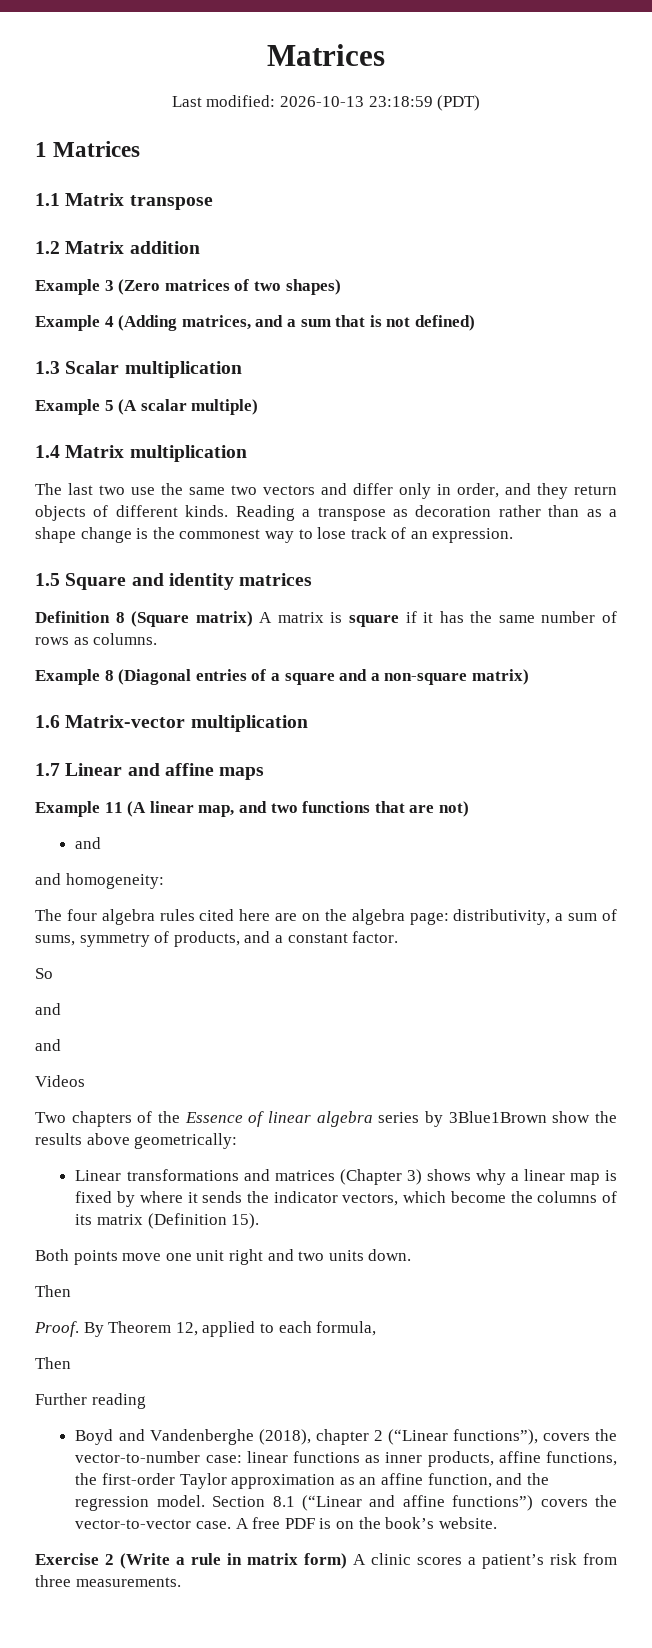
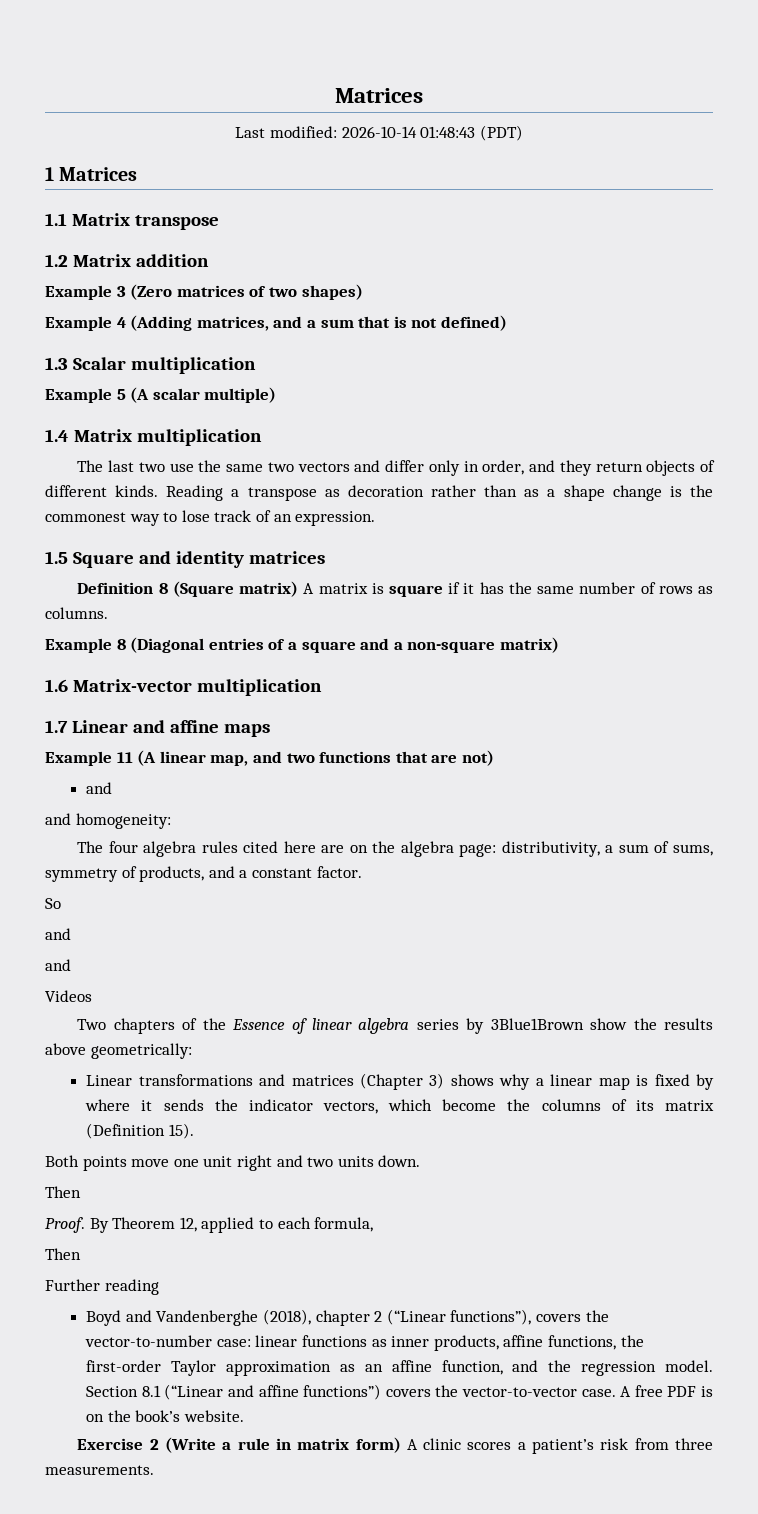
[280,96,433,107] 2026-10-13 23:18:59 -> [341,126,476,138] 2026-10-14 01:48:43

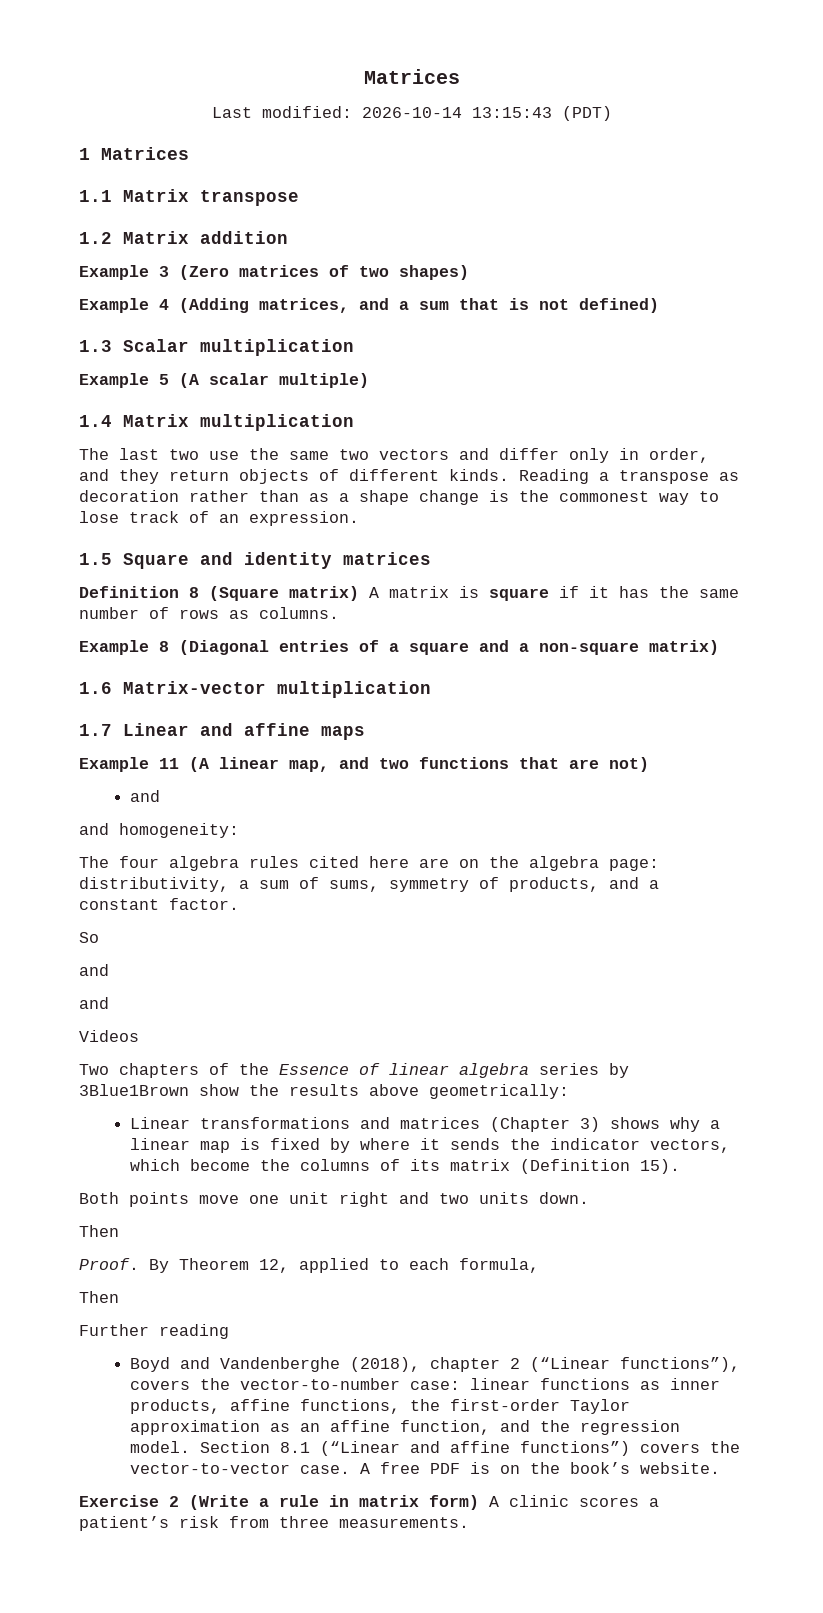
[420,126,476,138] 01:48:43 -> [471,107,552,118] 13:15:43

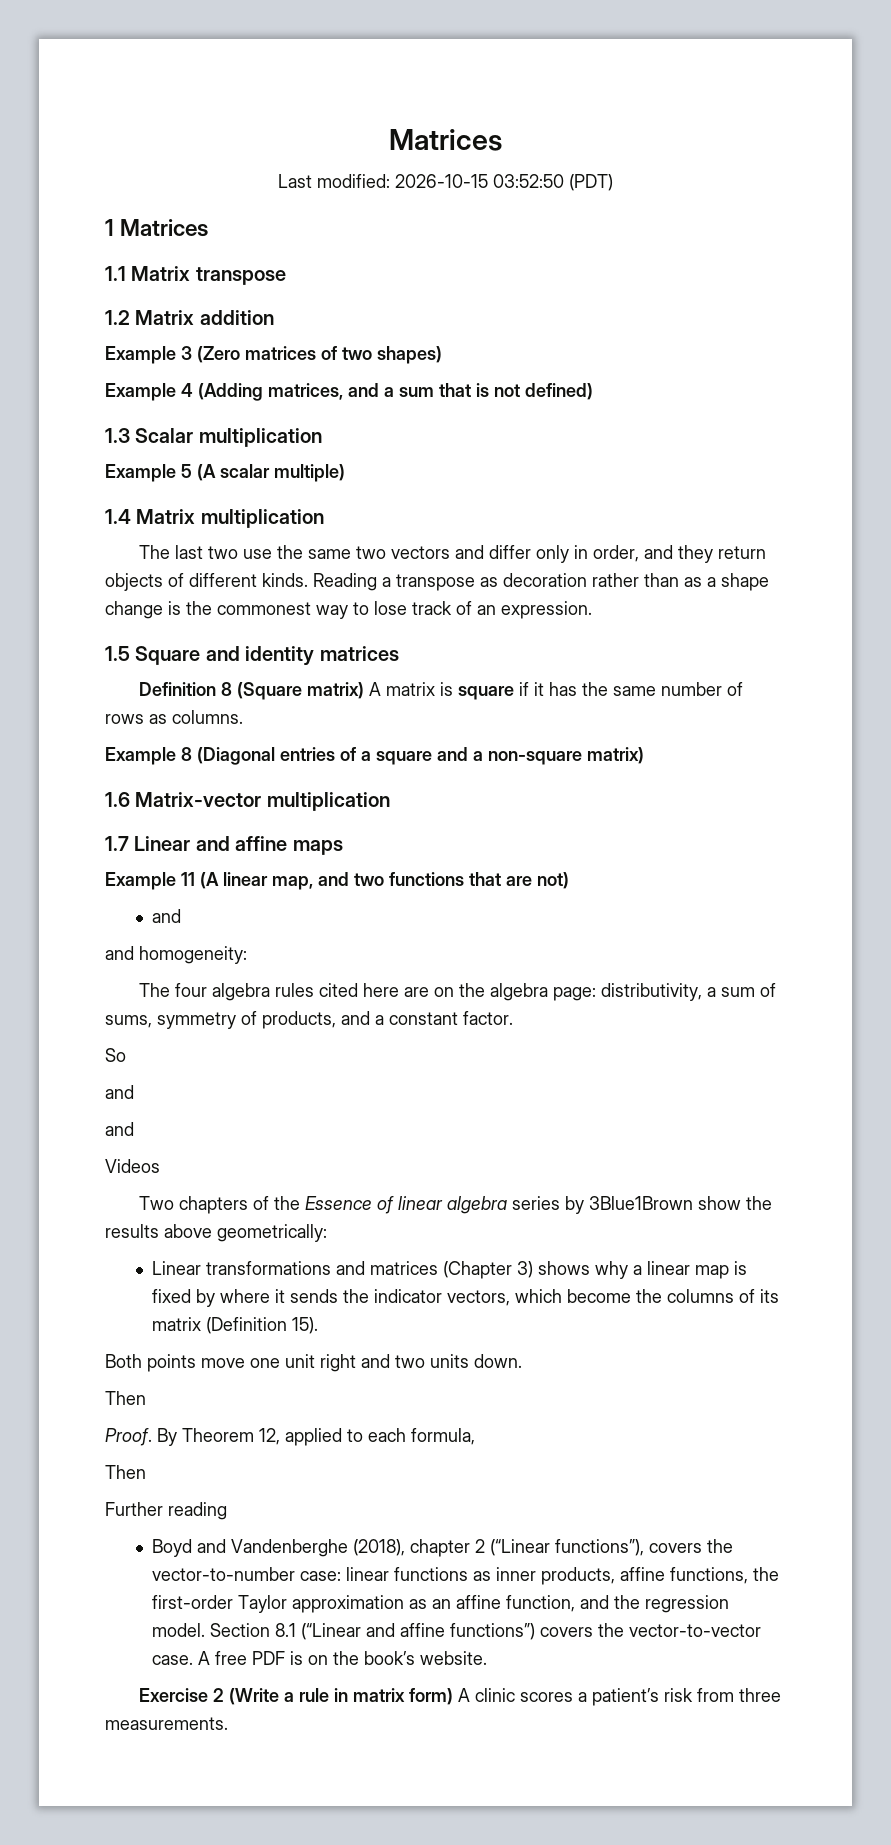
[361,107,552,118] 2026-10-14 13:15:43 -> [395,174,564,188] 2026-10-15 03:52:50

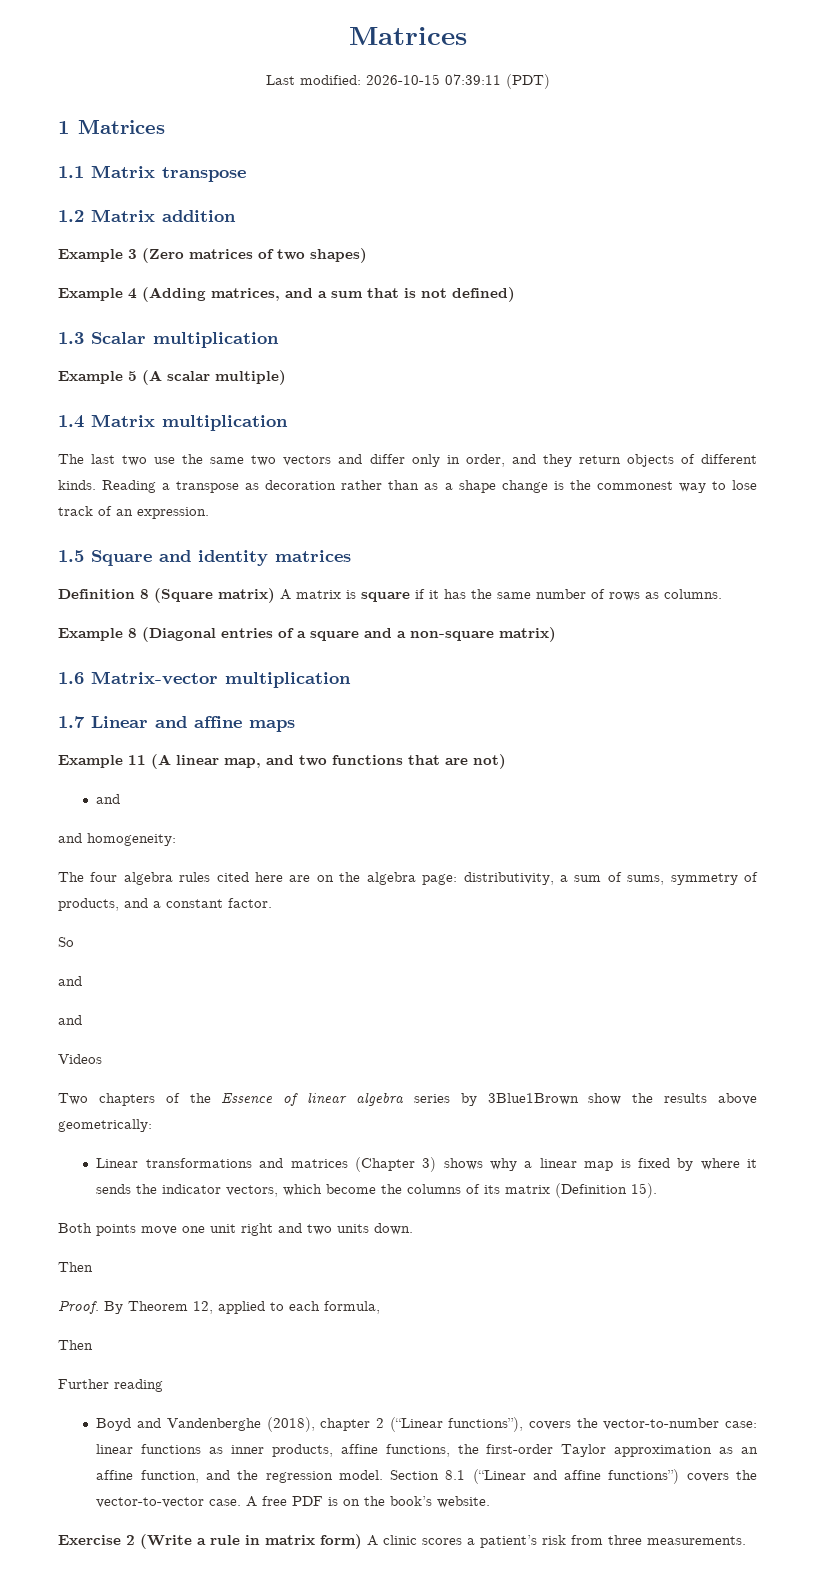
[493,174,564,188] 03:52:50 -> [444,74,501,85] 07:39:11

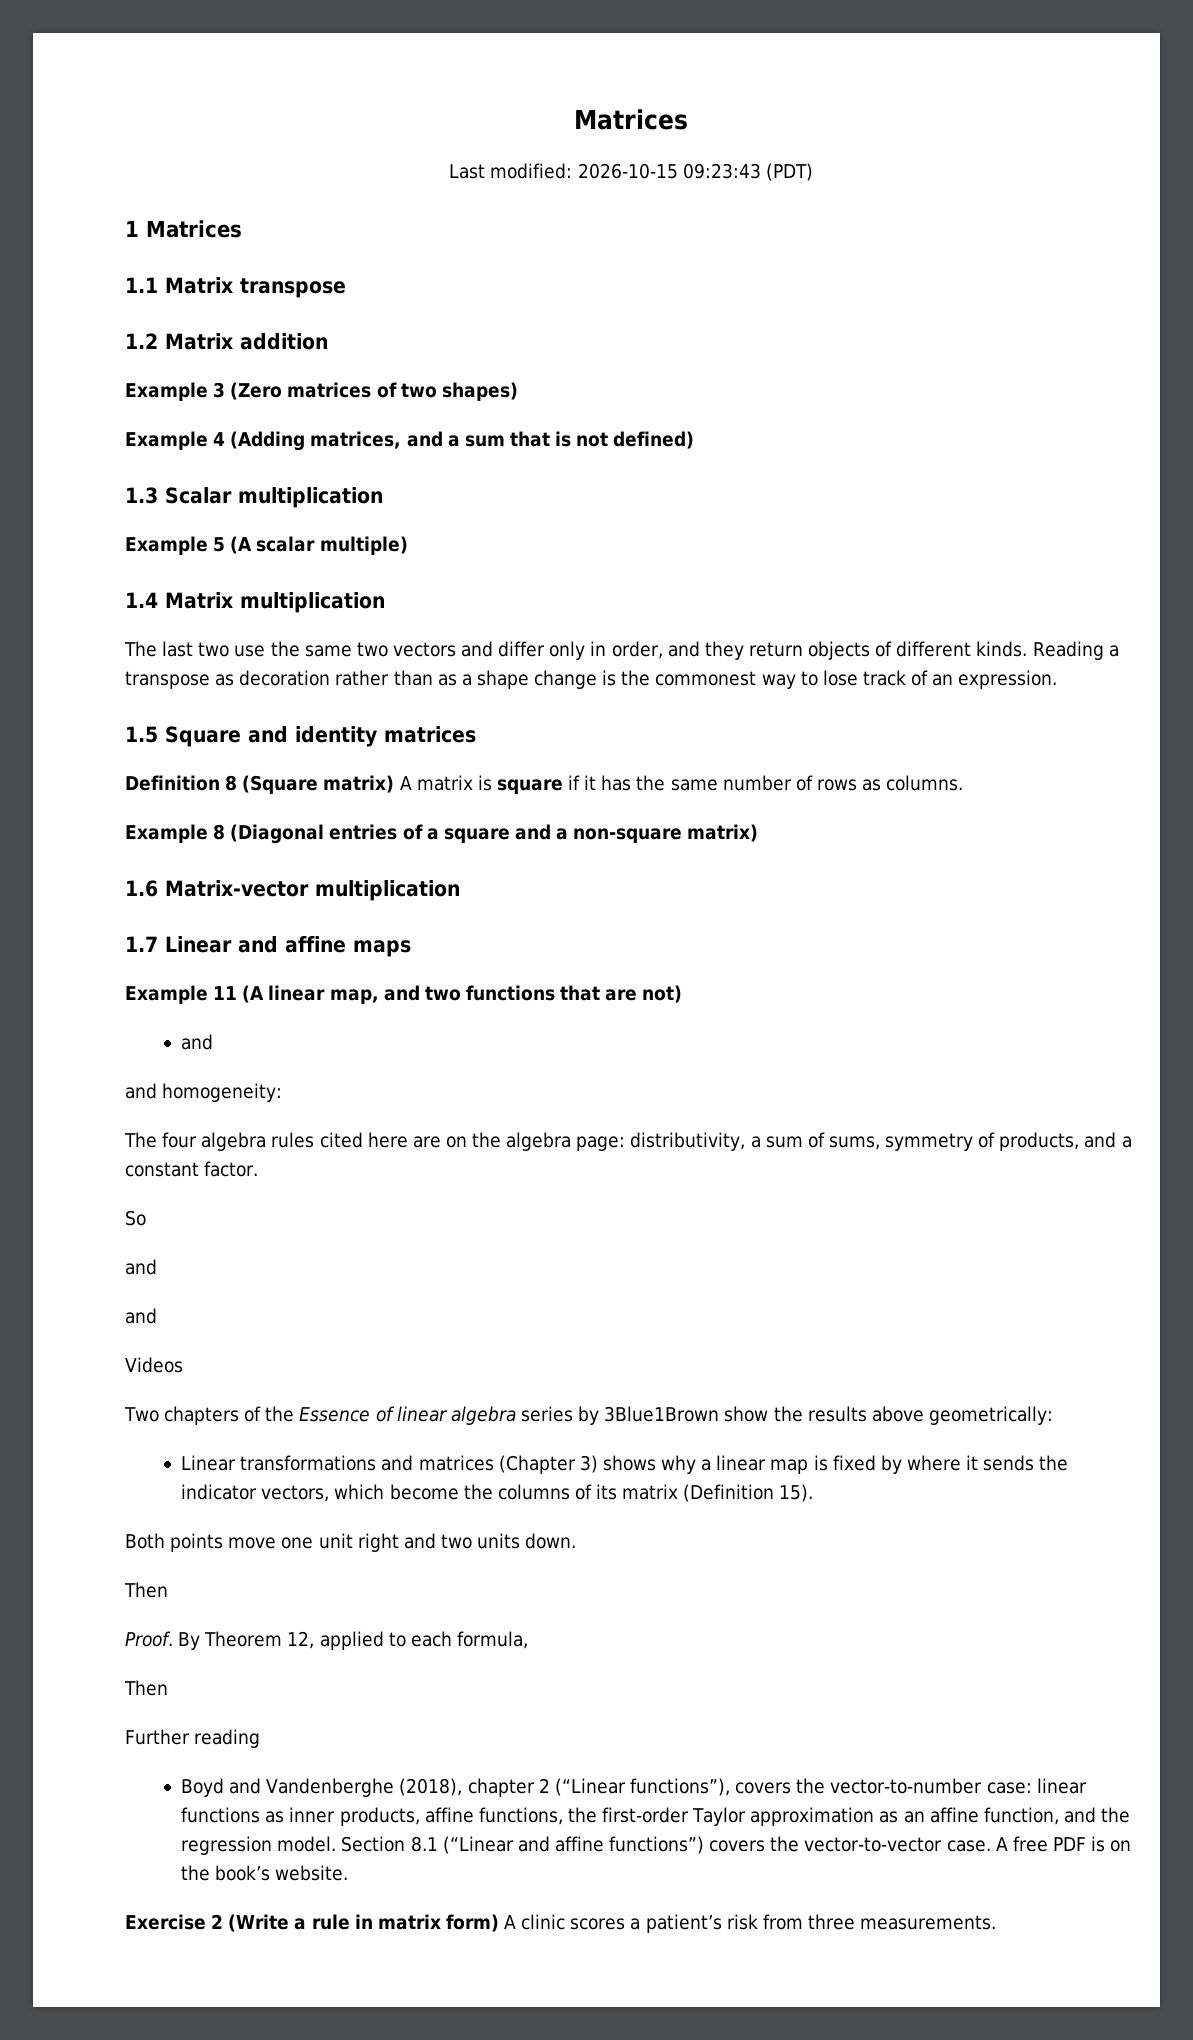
[444,74,501,85] 07:39:11 -> [682,163,761,179] 09:23:43

